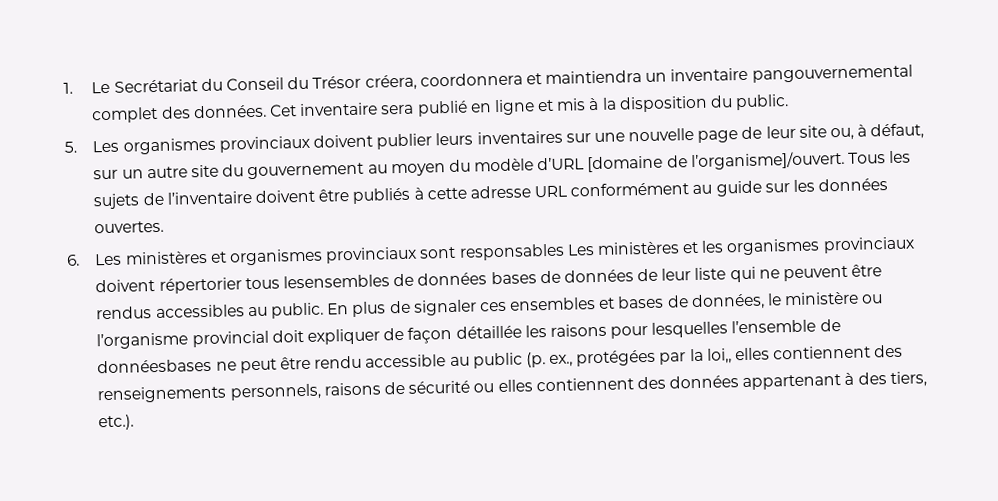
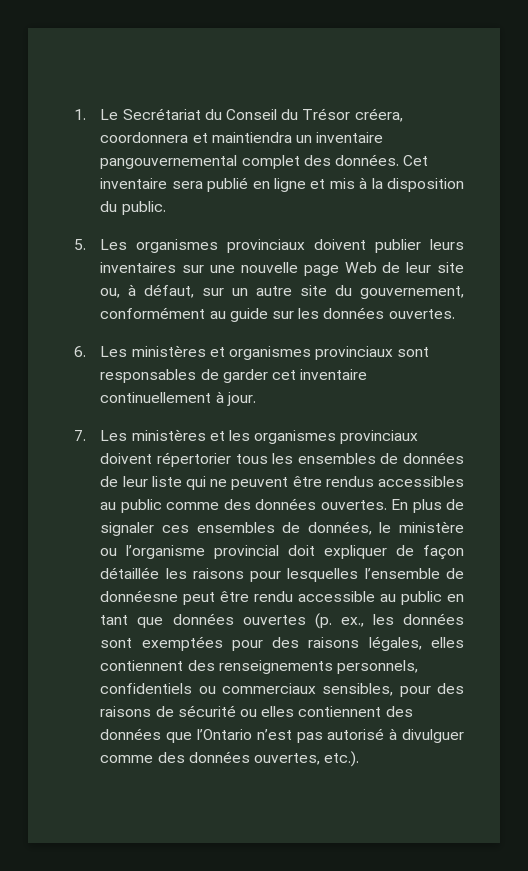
(739, 136) none -> [344,262,377,273] Web
[247,150,912,180] [93,185,568,210] gouvernement au moyen du modèle d’URL [domaine de l’organisme]/ouvert. Tous les sujets de l’inventaire doivent être publiés à cette adresse URL -> [359,286,464,299] gouvernement,
(565, 252) none -> [200,369,368,383] [100,391,256,406] [74,430,87,441] de garder cet inventaire continuellement à jour. // 7.
[282,271,537,289] lesensembles de données bases -> [272,453,376,464] les ensembles
[270,302,324,319] public. -> [120,498,387,513] public comme des données ouvertes.
[598,295,665,309] et bases -> (275, 527) none
[97,358,237,374] donnéesbases ne -> [100,590,179,602] donnéesne
[525,348,732,368] (p. ex., protégées par la loi,, -> [446,594,464,602] [100,613,464,629] [100,636,422,651] en tant que données ouvertes (p. ex., les données sont exemptées pour des raisons légales,
(321, 392) none -> [100,683,465,697] confidentiels ou commerciaux sensibles, pour des
[742,371,927,391] appartenant à des tiers, -> [166,728,464,743] [100,751,320,765] que l’Ontario n’est pas autorisé à divulguer comme des données ouvertes,

